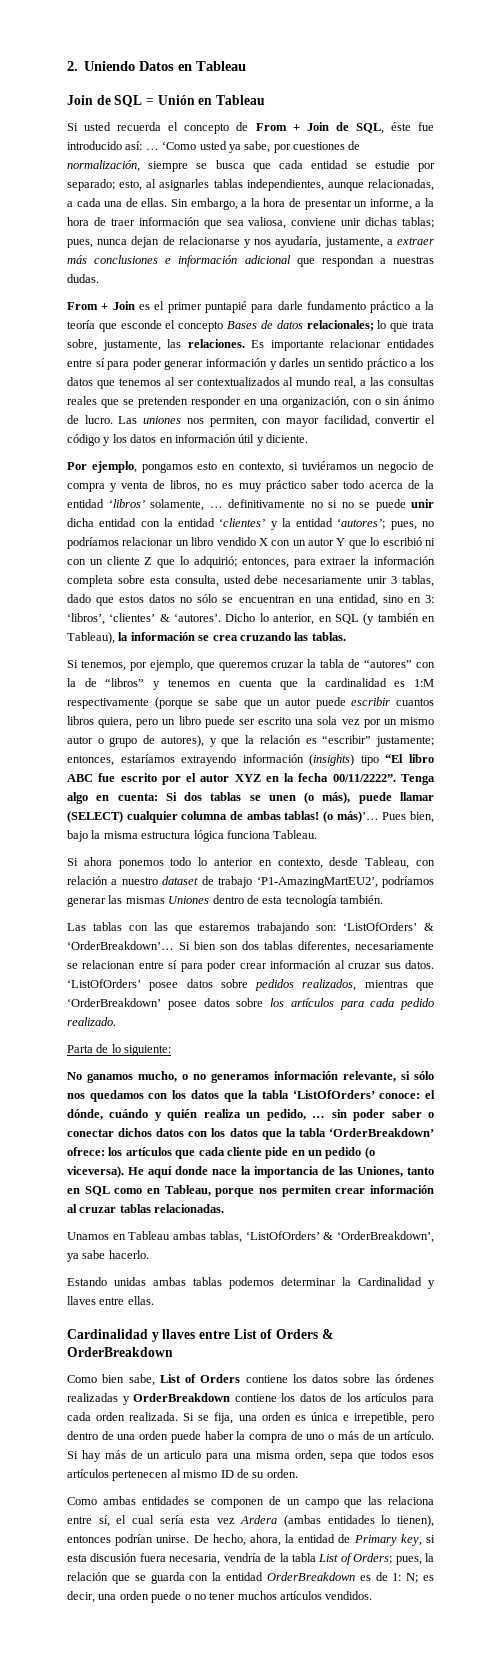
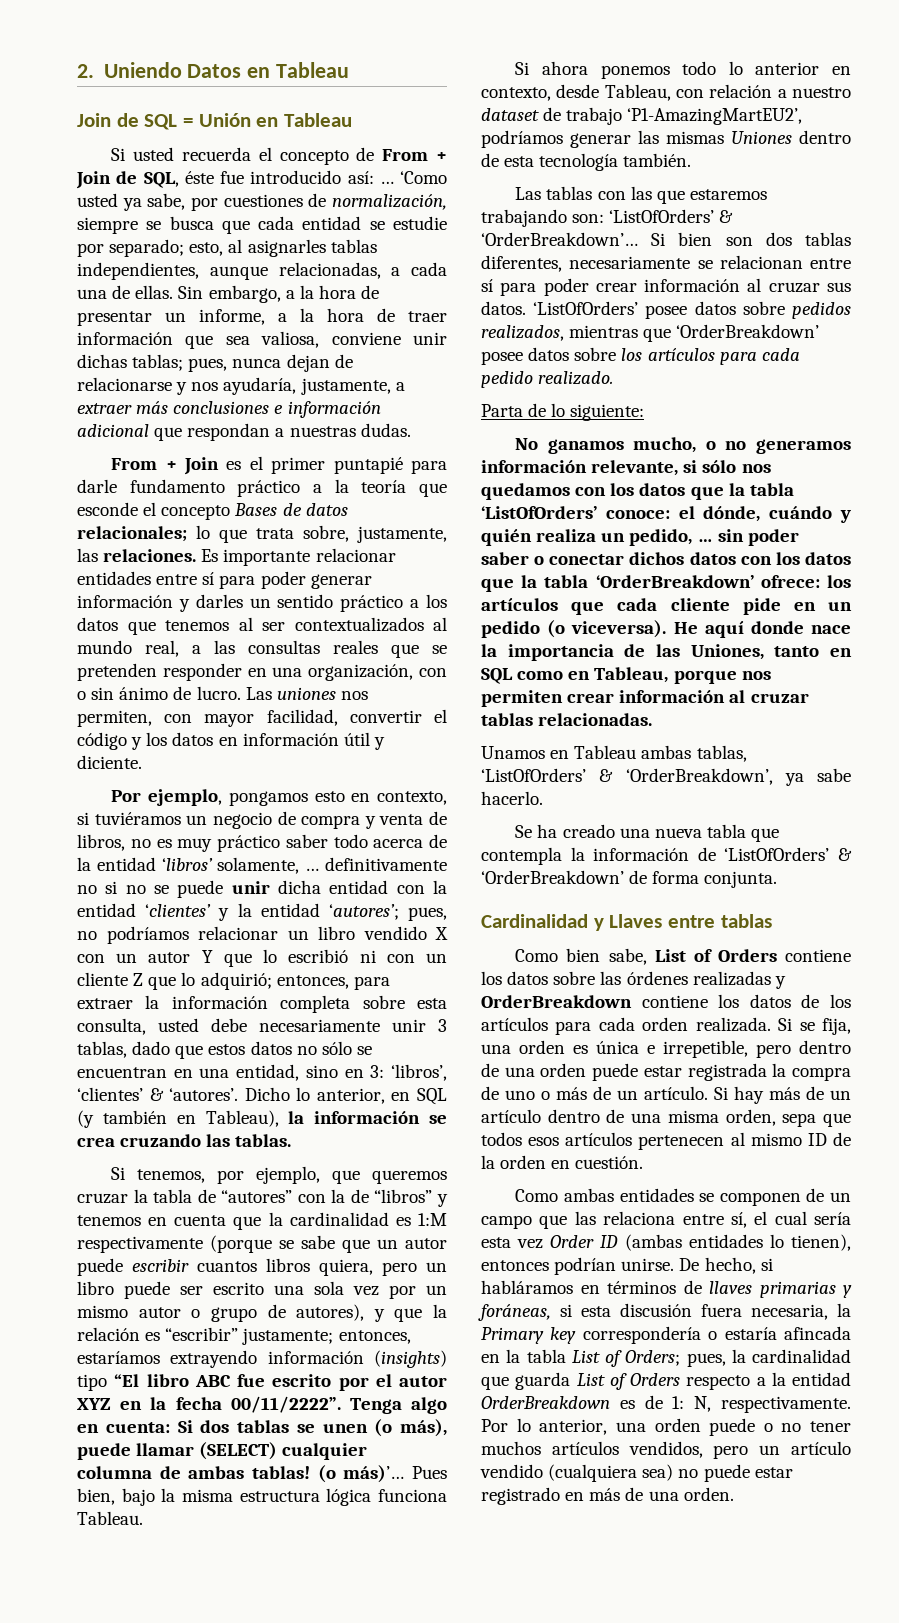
[67,1277,435,1289] [67,1296,154,1305] [67,1329,333,1342] [67,1347,173,1357] Estando unidas ambas tablas podemos determinar la Cardinalidad y llaves entre ellas. // Cardinalidad y llaves entre List of Orders & OrderBreakdown -> [515,824,780,842] [481,847,852,865] [481,870,778,888] [481,914,772,931] Se ha creado una nueva tabla que contempla la información de ‘ListOfOrders’ & ‘OrderBreakdown’ de forma conjunta. // Cardinalidad y Llaves entre tablas
[204,1431,234,1440] haber -> [643,1063,767,1081] estar registrada
[164,1450,229,1462] articulo para -> [481,1109,625,1123] artículo dentro de
[252,1469,298,1478] su orden. -> [481,1155,644,1169] la orden en cuestión.
[240,1515,278,1524] Ardera -> [550,1235,619,1248] Order ID
[249,1534,422,1546] ahora, la entidad de Primary key, -> [760,1258,773,1271] [481,1280,852,1298] [478,1304,551,1321] si habláramos en términos de llaves primarias y foráneas,
[223,1553,277,1562] vendría de -> [837,1303,851,1317] [481,1326,851,1344] [481,1354,500,1363] la Primary key correspondería o estaría afincada en
[67,1572,209,1584] relación que se guarda con -> [752,1349,851,1363] [481,1372,766,1390] cardinalidad que guarda List of Orders respecto a
[406,1573,434,1583] [67,1591,95,1603] N; es decir, -> [694,1396,851,1413] [481,1418,608,1435] N, respectivamente. Por lo anterior,
[325,1591,373,1600] vendidos. -> [628,1441,851,1459] [480,1464,793,1482] [481,1487,734,1505] vendidos, pero un artículo vendido (cualquiera sea) no puede estar registrado en más de una orden.

